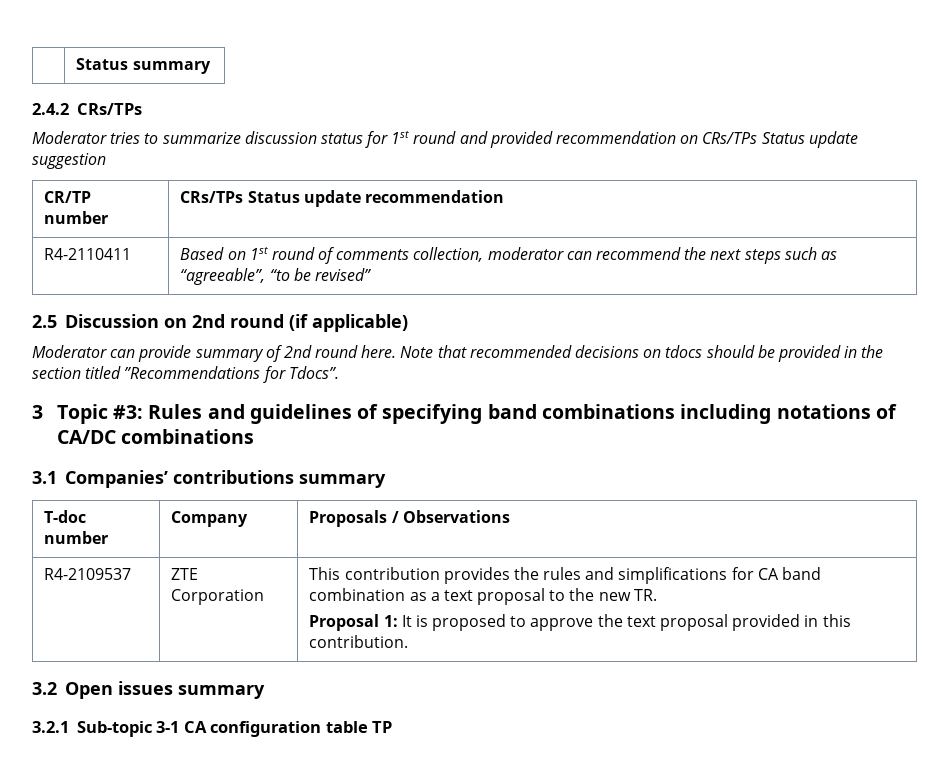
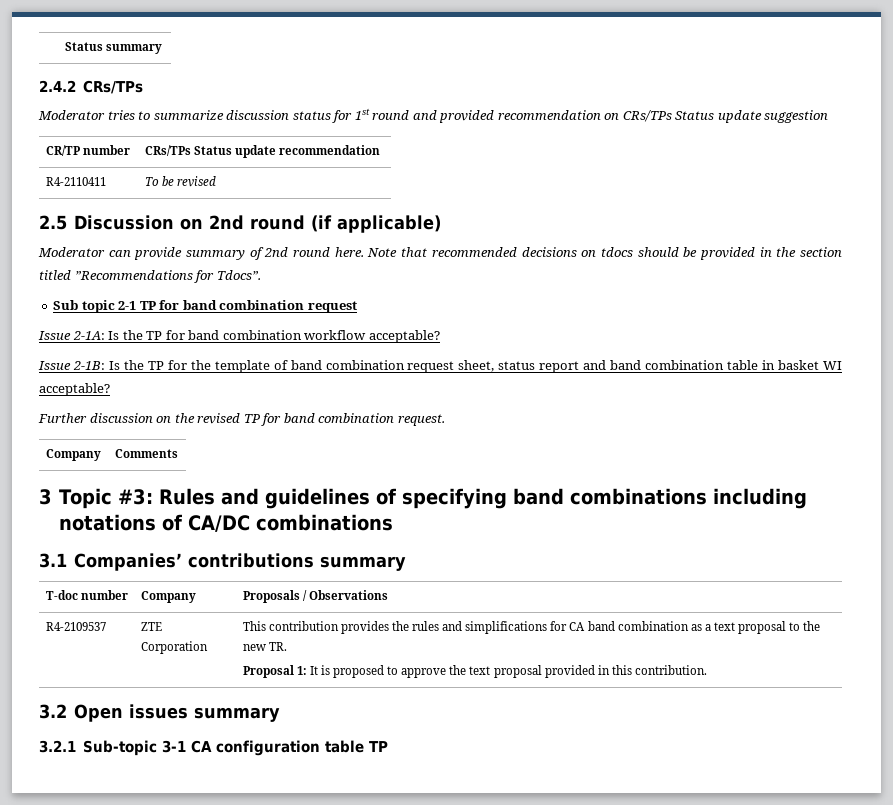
[180,247,837,264] [180,268,371,285] Based on 1st round of comments collection, moderator can recommend the next steps such as “agreeable”, “to be revised” -> [144,176,216,187] To be revised
(339, 372) none -> [53,300,357,313] [38,330,440,343] [38,360,843,373] [39,383,110,396] [38,413,445,426] [45,449,101,461] [114,449,178,458] // Sub topic 2-1 TP for band combination request // Issue 2-1A: Is the TP for band combination workflow acceptable? // Issue 2-1B: Is the TP for the template of band combination request sheet, status report and band combination table in basket WI acceptable? // Further discussion on the revised TP for band combination request. // Company | Comments

